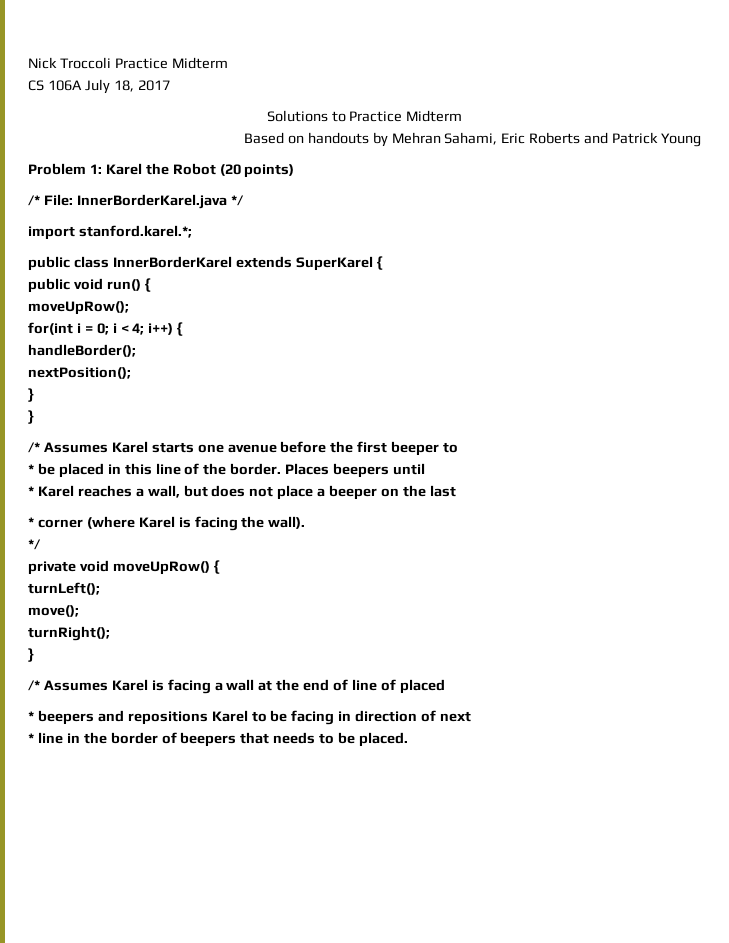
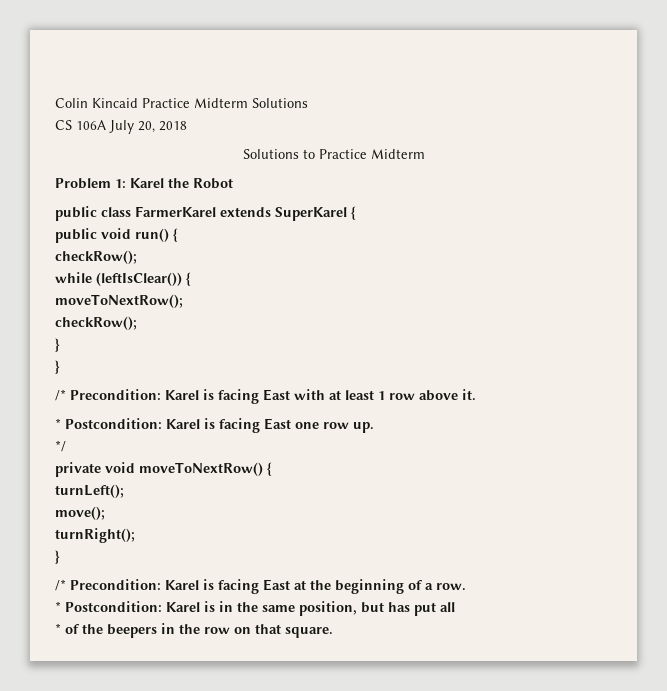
[28,57,228,69] Nick Troccoli Practice Midterm -> [55,98,308,108] Colin Kincaid Practice Midterm Solutions
[113,80,170,92] 18, 2017 -> [138,121,187,133] 20, 2018
[243,132,701,147] // Based on handouts by Mehran Sahami, Eric Roberts and Patrick Young -> (425, 154) none
[219,164,295,178] [28,194,244,209] [28,225,192,240] (20 points) // /* File: InnerBorderKarel.java */ // import stanford.karel.*; -> (233, 183) none
[112,256,232,268] InnerBorderKarel -> [135,206,216,217] FarmerKarel
[28,301,129,315] [28,322,184,336] [28,344,136,357] [28,367,131,379] moveUpRow(); // for(int i = 0; i < 4; i++) { // handleBorder(); // nextPosition(); -> [55,250,137,264] [55,272,191,286] [55,294,183,308] [55,316,137,330] checkRow(); // while (leftIsClear()) { // moveToNextRow(); // checkRow();
[43,441,459,456] [28,463,426,478] [28,485,456,500] [28,516,306,531] Assumes Karel starts one avenue before the first beeper to // * be placed in this line of the border. Places beepers until // * Karel reaches a wall, but does not place a beeper on the last // * corner (where Karel is facing the wall). -> [70,389,476,404] [55,418,374,433] Precondition: Karel is facing East with at least 1 row above it. // * Postcondition: Karel is facing East one row up.
[112,561,210,575] moveUpRow() -> [139,462,263,476] moveToNextRow()
[43,679,445,694] [28,710,472,725] [28,732,409,747] Assumes Karel is facing a wall at the end of line of placed // * beepers and repositions Karel to be facing in direction of next // * line in the border of beepers that needs to be placed. -> [70,579,466,594] [55,601,455,616] [55,623,333,638] Precondition: Karel is facing East at the beginning of a row. // * Postcondition: Karel is in the same position, but has put all // * of the beepers in the row on that square.

